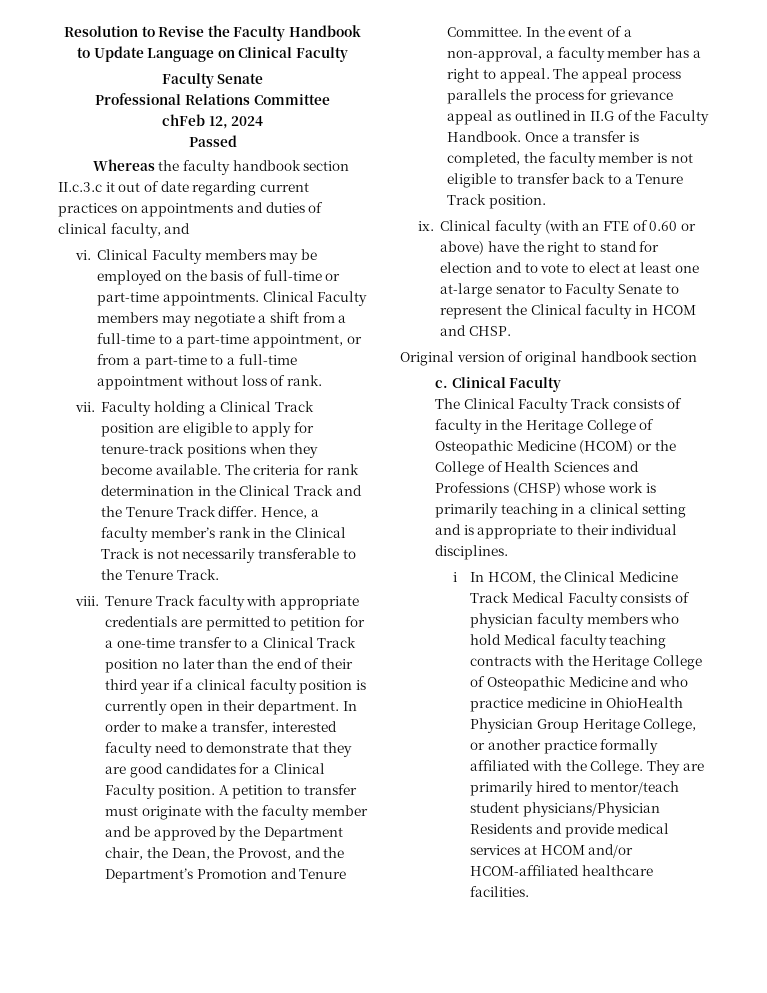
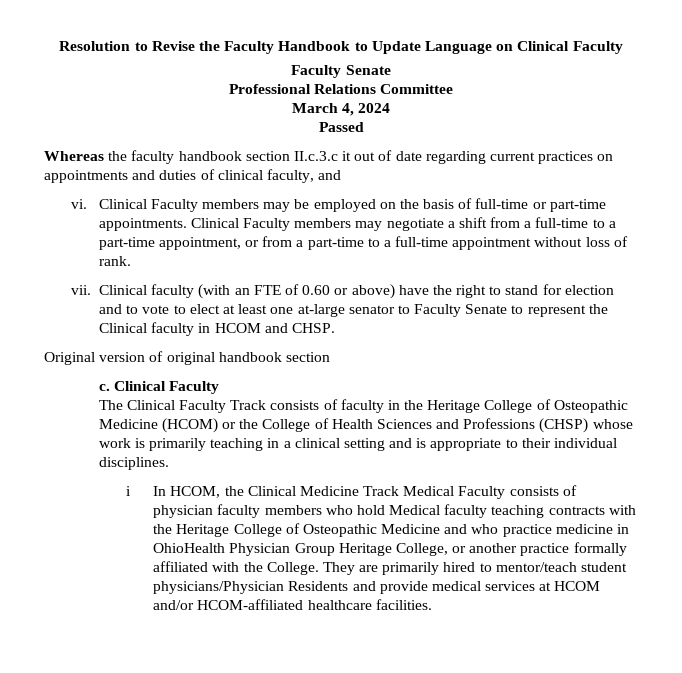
[161,114,228,129] chFeb 12, -> [291,103,354,116] March 4,
[101,401,314,416] [101,422,314,437] [101,443,319,458] [101,464,359,475] [101,485,362,496] [101,506,319,519] [101,527,346,542] [101,548,356,563] [101,569,219,580] [74,595,359,610] [105,616,365,631] [105,637,357,648] [105,658,353,673] [105,679,366,694] [105,700,357,715] [105,721,337,734] [105,742,352,757] [105,763,325,778] [105,784,357,799] [105,805,368,820] [105,826,343,841] [105,847,345,860] [105,868,347,883] [447,26,632,37] [447,47,701,62] [447,68,681,83] [447,89,673,104] [447,110,709,125] [447,131,639,142] [447,152,693,167] [447,173,684,188] [447,194,546,209] [417,221,434,231] Faculty holding a Clinical Track position are eligible to apply for tenure-track positions when they become available. The criteria for rank determination in the Clinical Track and the Tenure Track differ. Hence, a faculty member’s rank in the Clinical Track is not necessarily transferable to the Tenure Track. // viii. Tenure Track faculty with appropriate credentials are permitted to petition for a one-time transfer to a Clinical Track position no later than the end of their third year if a clinical faculty position is currently open in their department. In order to make a transfer, interested faculty need to demonstrate that they are good candidates for a Clinical Faculty position. A petition to transfer must originate with the faculty member and be approved by the Department chair, the Dean, the Provost, and the Department’s Promotion and Tenure Committee. In the event of a non-approval, a faculty member has a right to appeal. The appeal process parallels the process for grievance appeal as outlined in II.G of the Faculty Handbook. Once a transfer is completed, the faculty member is not eligible to transfer back to a Tenure Track position. // ix. -> (92, 290) none

